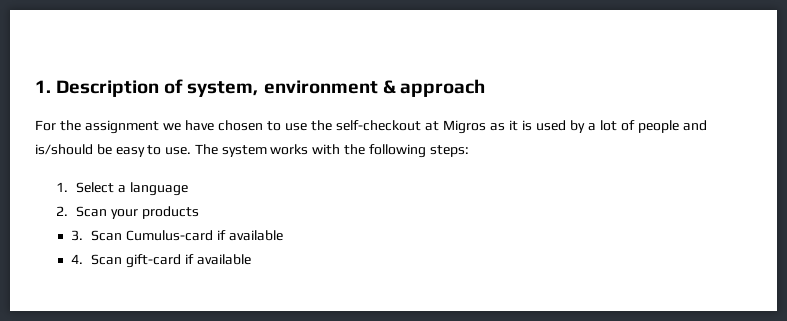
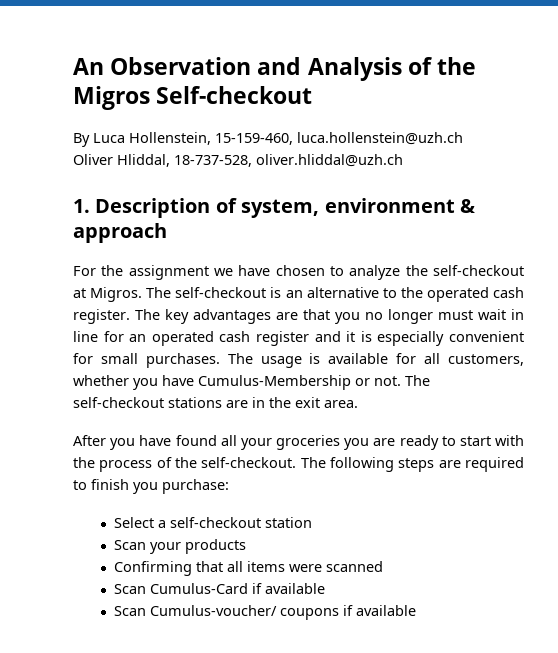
(35, 86) none -> [73,57,477,81] [73,86,313,110] [73,132,463,147] [73,154,403,167] An Observation and Analysis of the Migros Self-checkout // By Luca Hollenstein, 15-159-460, luca.hollenstein@uzh.ch // Oliver Hliddal, 18-737-528, oliver.hliddal@uzh.ch //
[285,123,307,131] use -> [349,265,401,280] analyze
[443,120,707,134] [35,144,469,158] [55,182,188,196] [55,206,199,219] [70,230,214,241] Migros as it is used by a lot of people and is/should be easy to use. The system works with the following steps: // 1. Select a language // 2. Scan your products // 3. Scan Cumulus-card -> [90,287,524,302] [73,309,524,324] [73,331,525,346] [73,353,524,368] [73,375,430,390] [73,397,358,408] [73,435,525,450] [73,457,524,472] [73,479,229,494] [113,517,312,528] [113,539,246,554] [113,561,383,576] [113,583,248,594] Migros. The self-checkout is an alternative to the operated cash register. The key advantages are that you no longer must wait in line for an operated cash register and it is especially convenient for small purchases. The usage is available for all customers, whether you have Cumulus-Membership or not. The self-checkout stations are in the exit area. // After you have found all your groceries you are ready to start with the process of the self-checkout. The following steps are required to finish you purchase: // Select a self-checkout station // Scan your products // Confirming that all items were scanned // Scan Cumulus-Card
[70,254,182,268] 4. Scan gift-card -> [113,605,339,620] Scan Cumulus-voucher/ coupons

